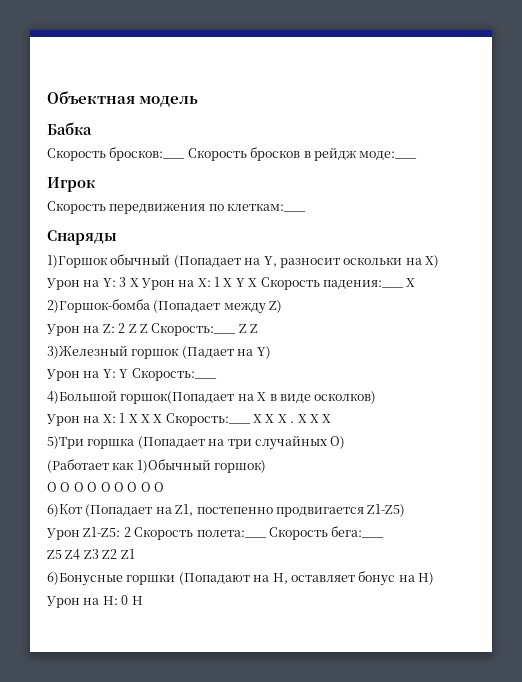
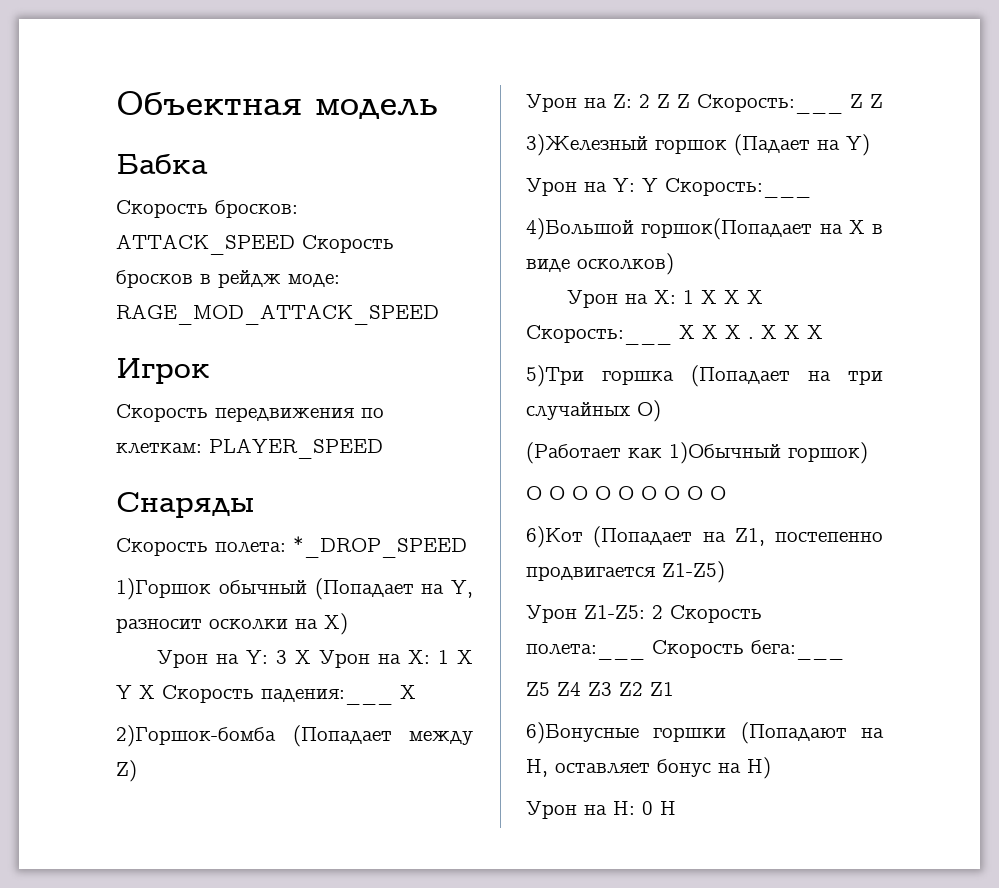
[109,147,186,161] бросков:___ -> [215,200,298,218] [116,234,295,255] бросков: ATTACK_SPEED
[359,151,418,161] моде:___ -> [288,274,340,287] [116,304,439,325] моде: RAGE_MOD_ATTACK_SPEED
[227,203,307,212] клеткам:___ -> [116,438,383,459] клеткам: PLAYER_SPEED
(117, 237) none -> [116,536,467,558] // Скорость полета: *_DROP_SPEED
[343,257,403,265] оскольки -> [209,619,288,630] осколки

